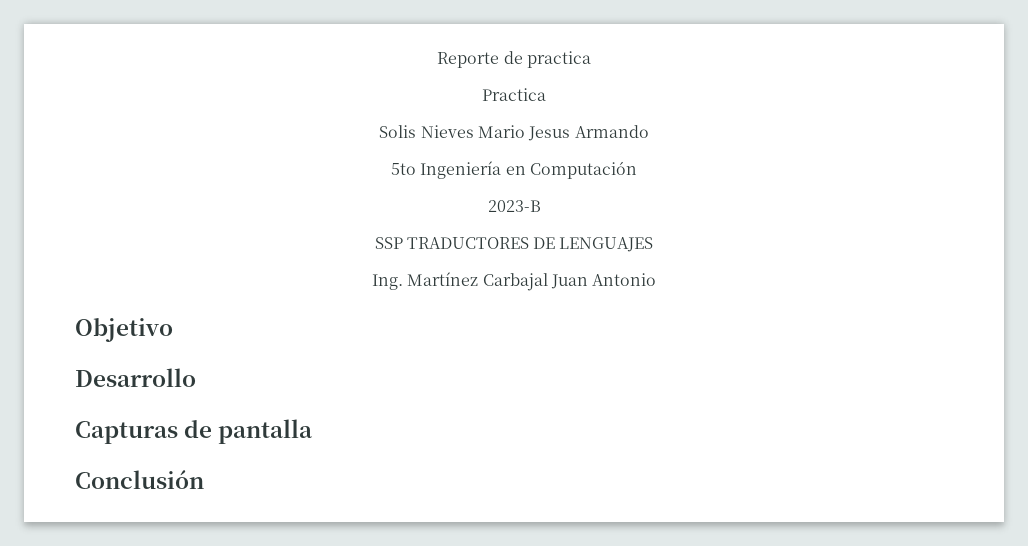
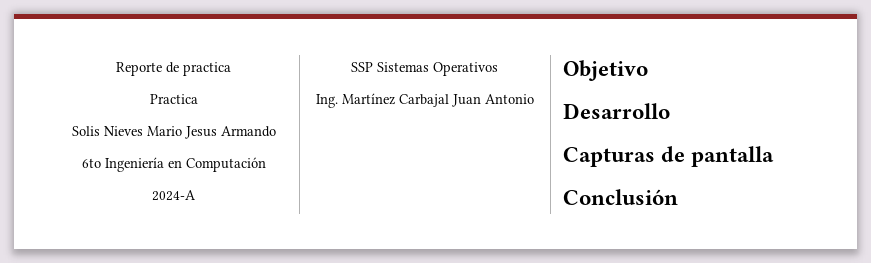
[391,163,417,175] 5to -> [81,158,101,168] 6to
[487,200,541,212] 2023-B -> [152,190,196,201] 2024-A
[406,237,654,252] TRADUCTORES DE LENGUAJES -> [377,62,498,76] Sistemas Operativos

